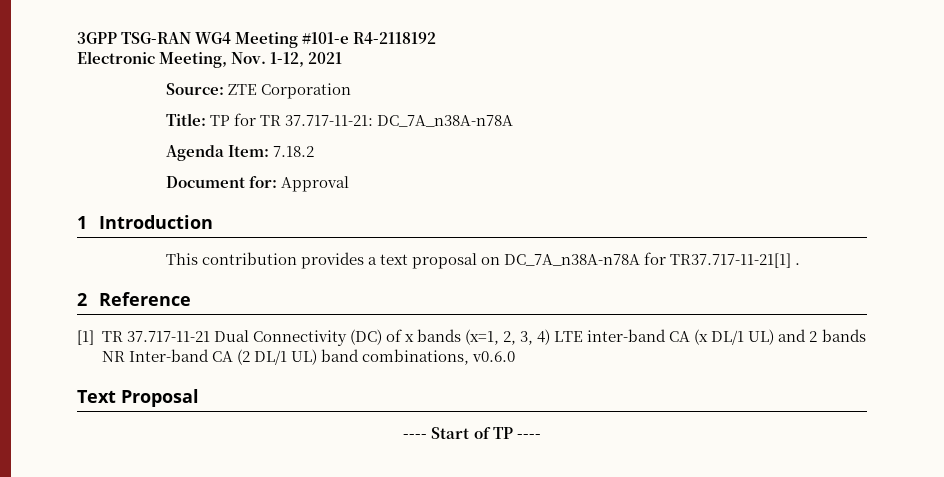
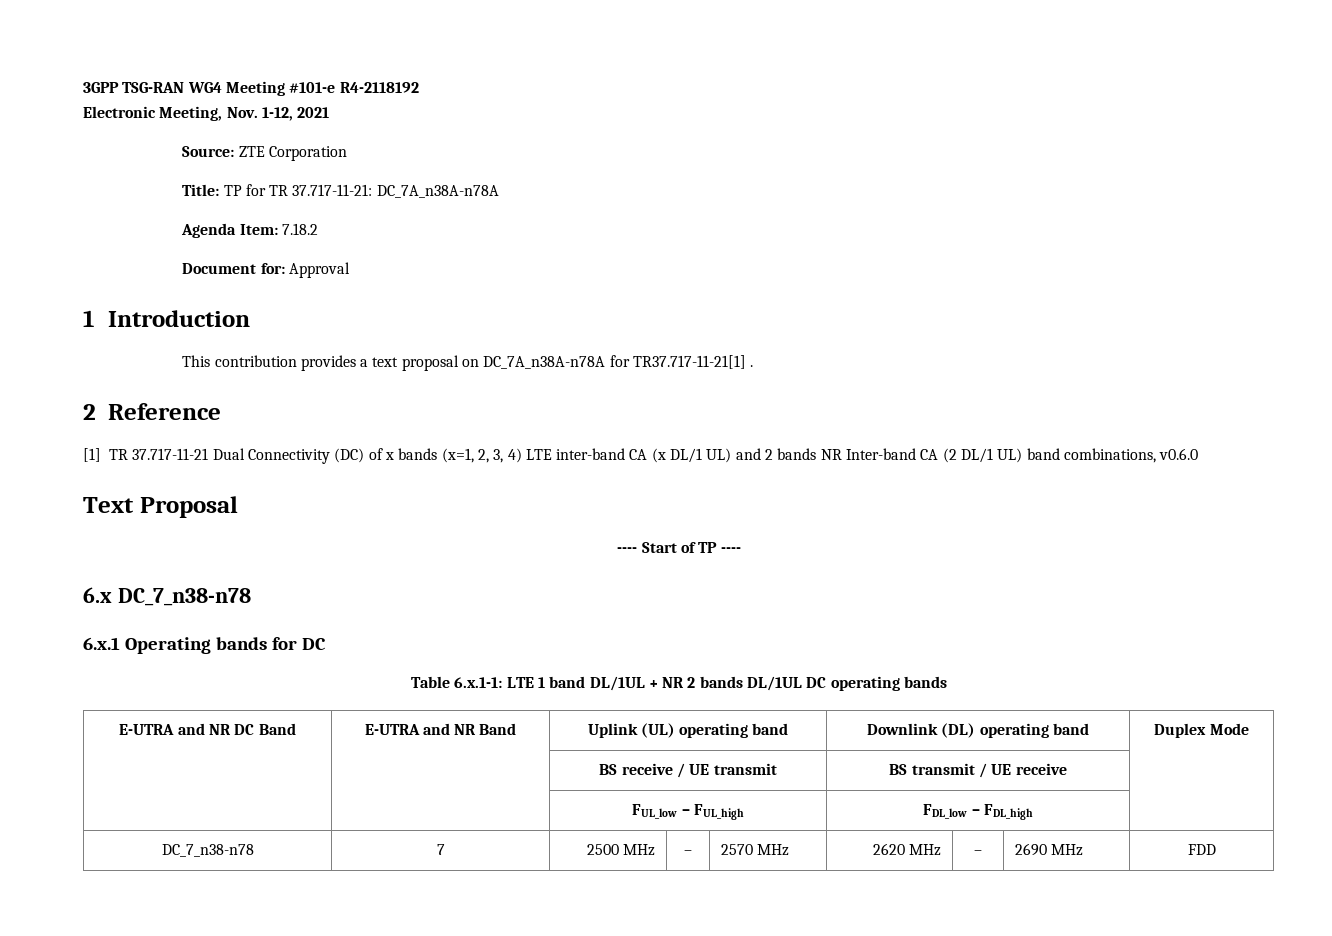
(541, 436) none -> [83,587,251,606] [83,637,326,654] [410,676,948,691] [119,723,296,735] [364,723,517,735] [587,723,789,738] [867,723,1089,738] [1154,723,1249,738] [599,763,777,778] [889,763,1067,778] [632,804,744,820] [923,804,1033,820] [161,844,254,857] [436,844,445,855] [587,844,656,856] [684,850,692,855] [720,844,789,856] [873,843,942,856] [974,850,982,855] [1014,843,1083,856] [1187,844,1216,855] // 6.x DC_7_n38-n78 // 6.x.1 Operating bands for DC // Table 6.x.1-1: LTE 1 band DL/1UL + NR 2 bands DL/1UL DC operating bands // E-UTRA and NR DC Band | E-UTRA and NR Band | Uplink (UL) operating band | Downlink (DL) operating band | Duplex Mode // | | BS receive / UE transmit | BS transmit / UE receive | // | | FUL_low – FUL_high | FDL_low – FDL_high | // DC_7_n38-n78 | 7 | 2500 MHz | – | 2570 MHz | 2620 MHz | – | 2690 MHz | FDD

